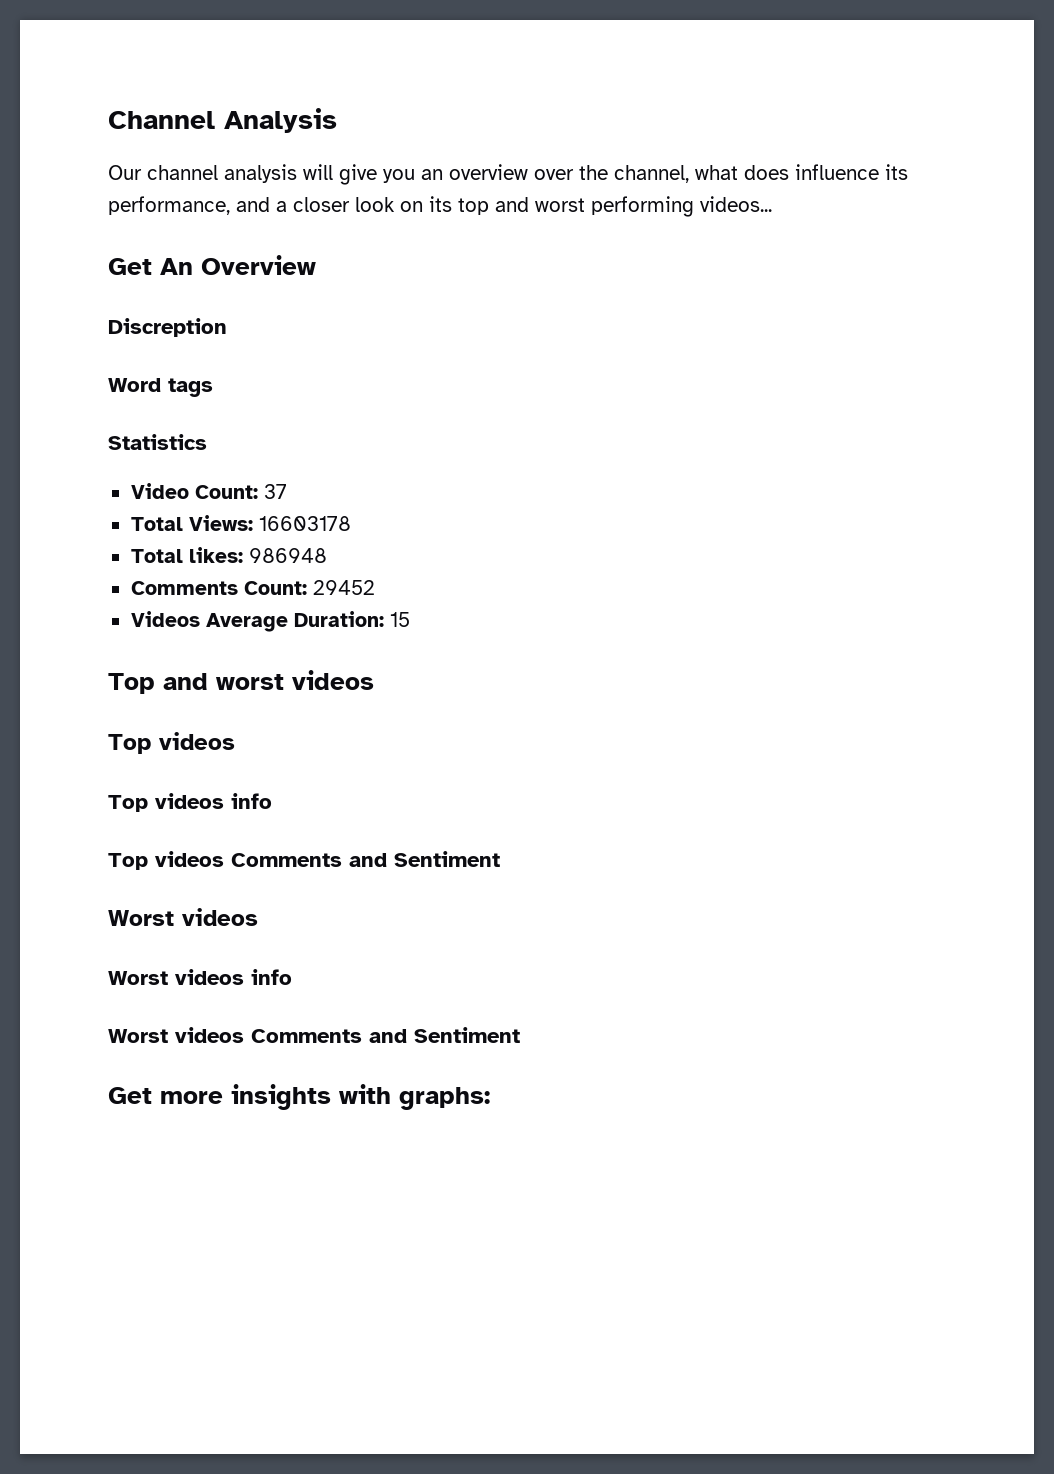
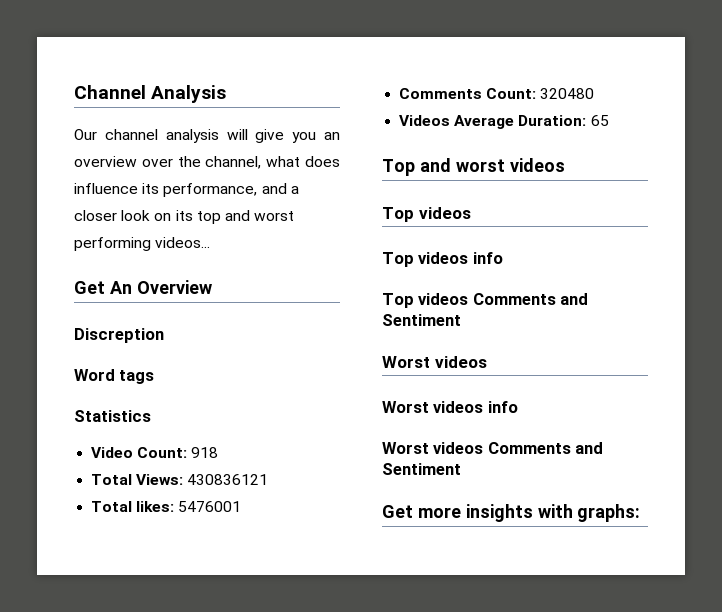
[263,484,287,499] 37 -> [191,447,219,458] 918
[258,516,351,531] 16603178 -> [187,474,269,485] 430836121
[248,548,327,563] 986948 -> [178,501,242,512] 5476001
[312,580,375,595] 29452 -> [540,88,595,99] 320480
[389,612,410,627] 15 -> [590,115,609,126] 65

